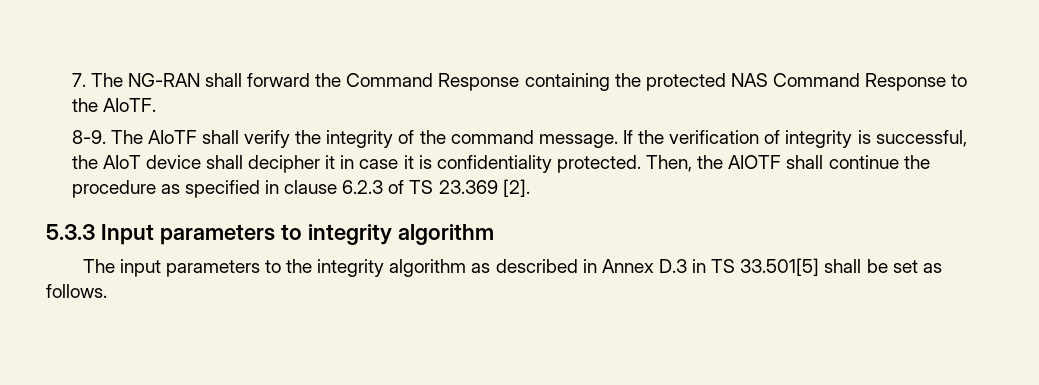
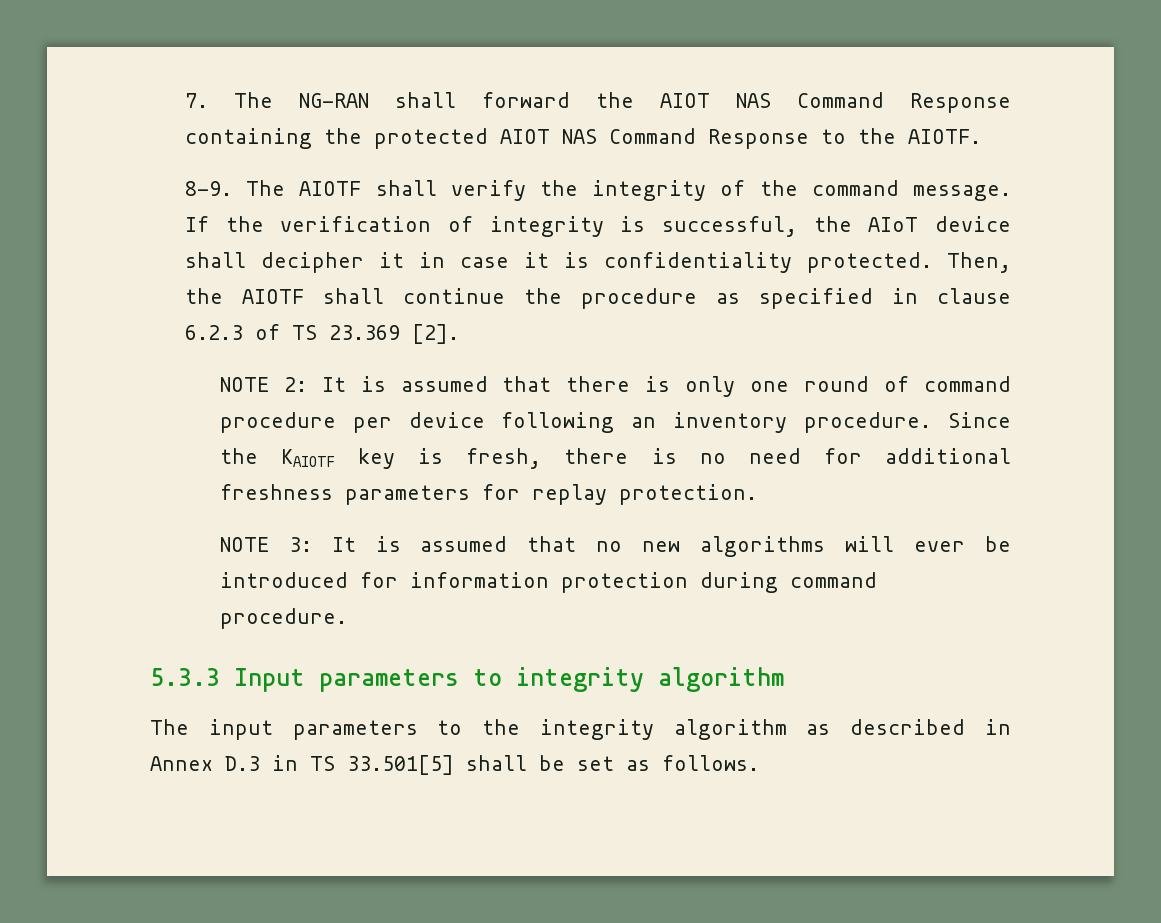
(342, 80) none -> [659,93,771,108] AIOT NAS
(726, 82) none -> [499,129,550,144] AIOT
[102,98,156,112] AIoTF. -> [907,129,981,144] AIOTF.
[147,130,197,144] AIoTF -> [299,181,362,196] AIOTF
(530, 188) none -> [219,376,1011,397] [219,412,1012,433] [219,448,1011,469] [219,484,757,505] [219,536,1011,557] [219,572,877,593] [219,608,347,629] // NOTE 2: It is assumed that there is only one round of command procedure per device following an inventory procedure. Since the KAIOTF key is fresh, there is no need for additional freshness parameters for replay protection. // NOTE 3: It is assumed that no new algorithms will ever be introduced for information protection during command procedure.

